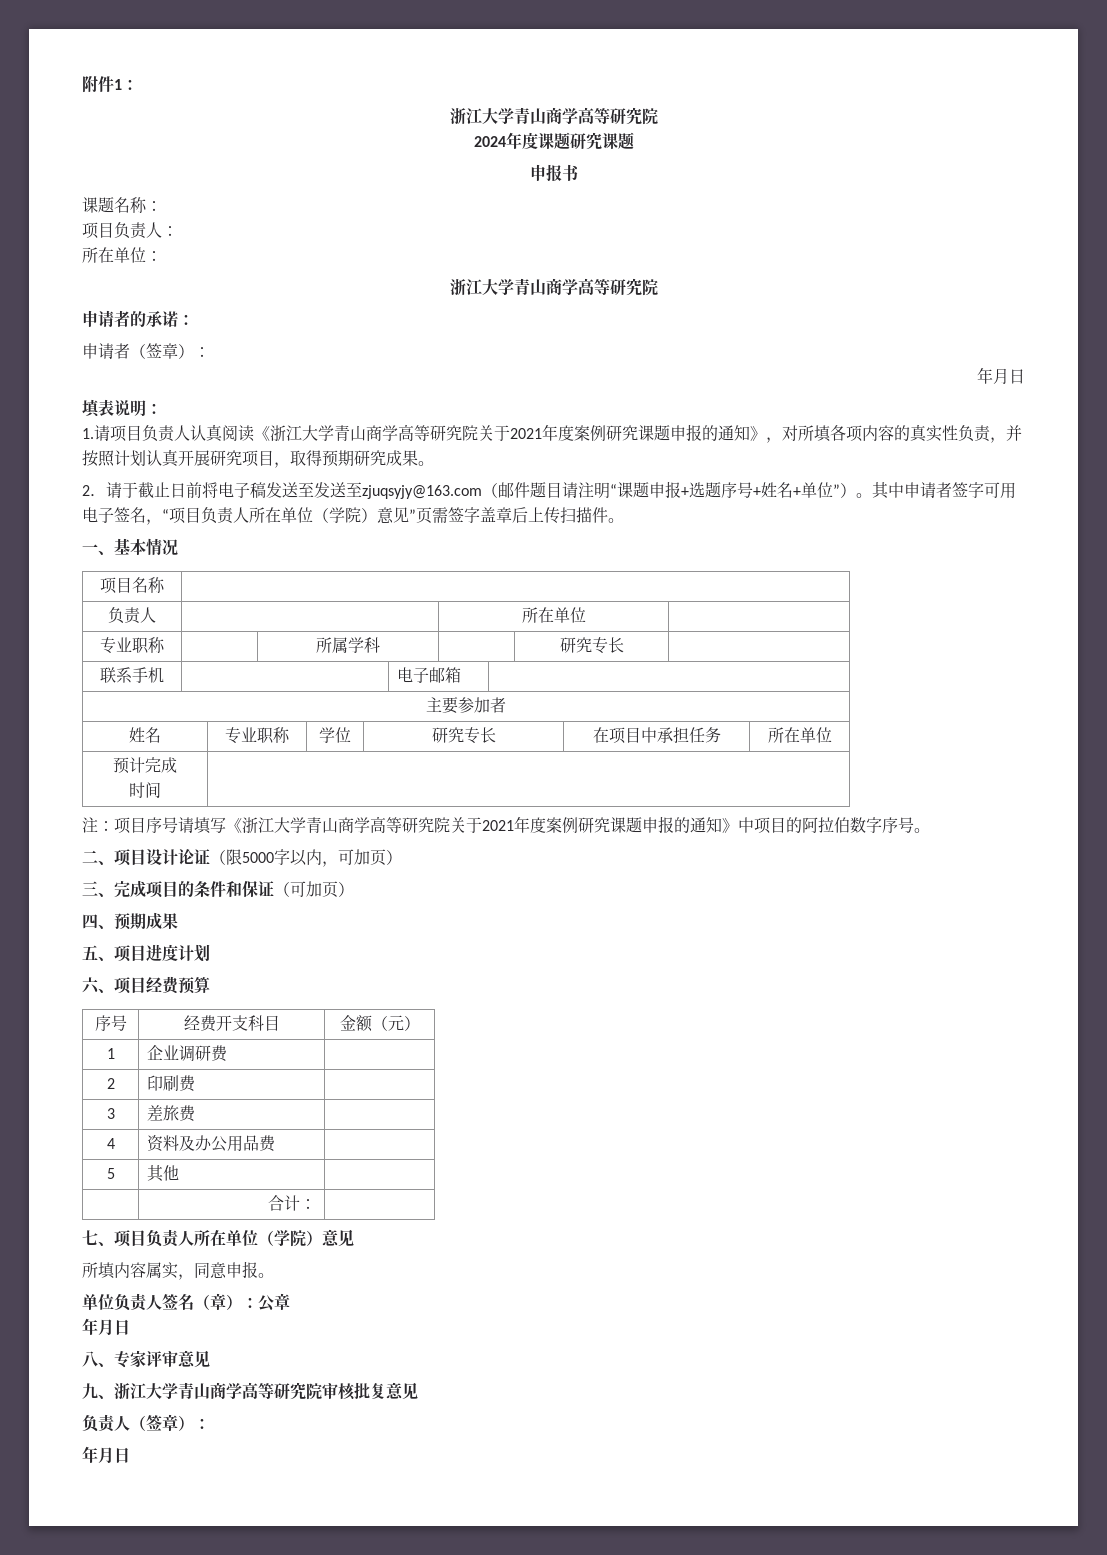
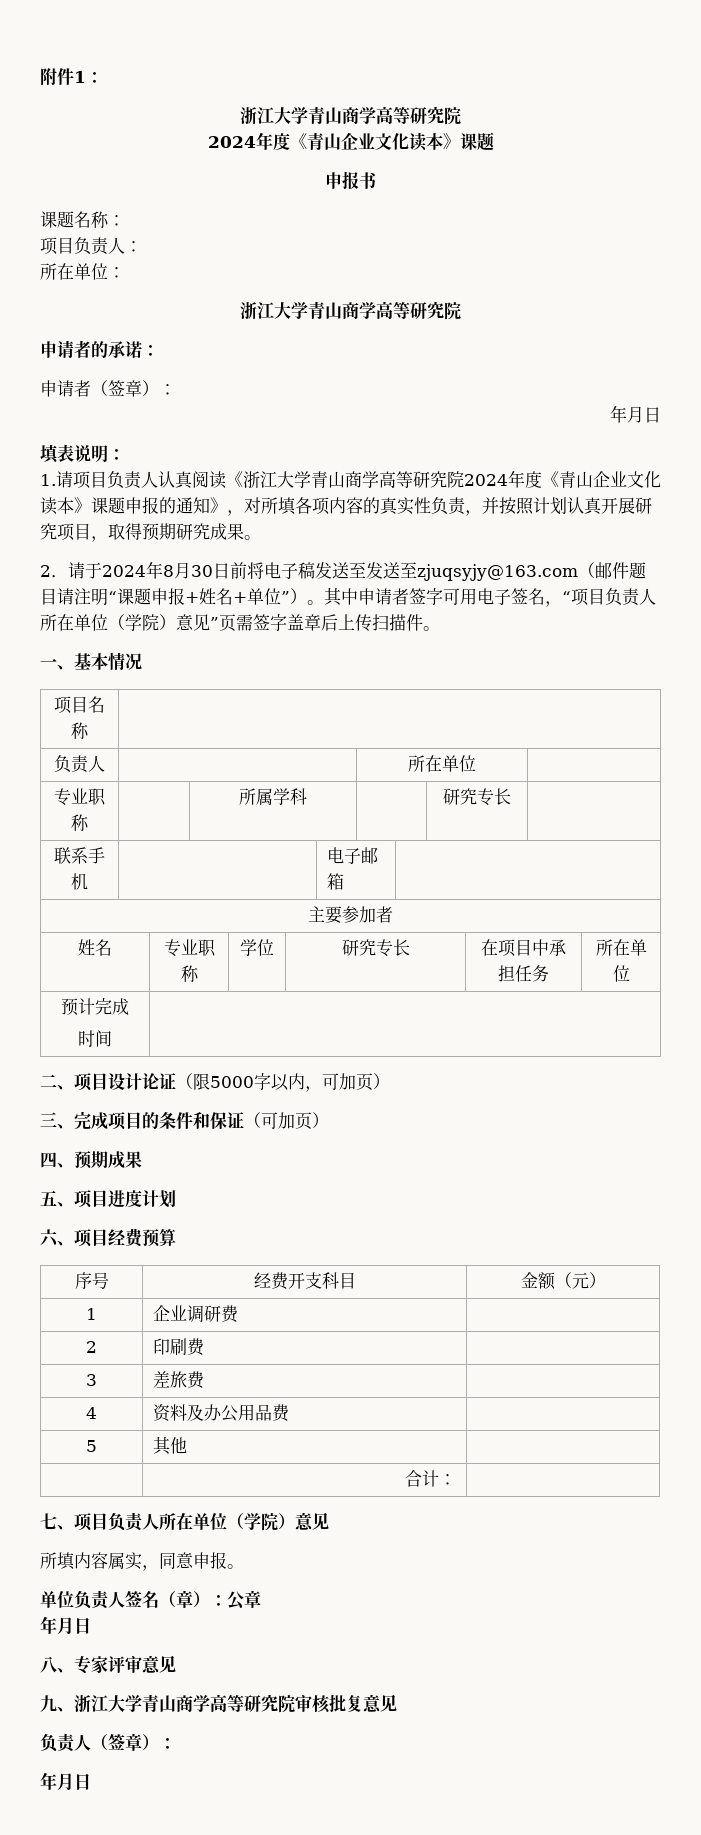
[537,132,602,150] 课题研究 -> [289,132,460,151] 《青山企业文化读本》
[478,424,638,441] 关于2021年度案例研究 -> [464,470,661,488] [40,497,91,515] 2024年度《青山企业文化读本》
[138,482,170,498] 截止 -> [102,561,213,579] 2024年8月30
[689,482,761,498] 选题序号+ -> (199, 597) none
[82,816,930,834] // 注：项目序号请填写《浙江大学青山商学高等研究院关于2021年度案例研究课题申报的通知》中项目的阿拉伯数字序号。 -> (112, 1038) none

